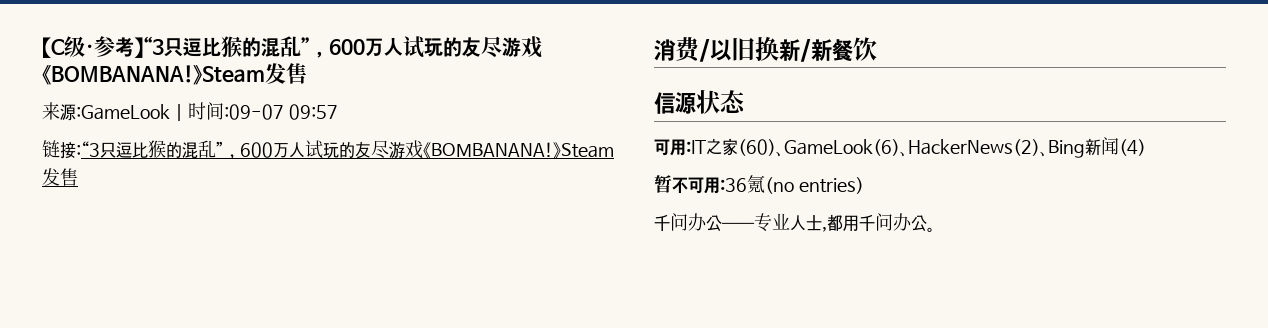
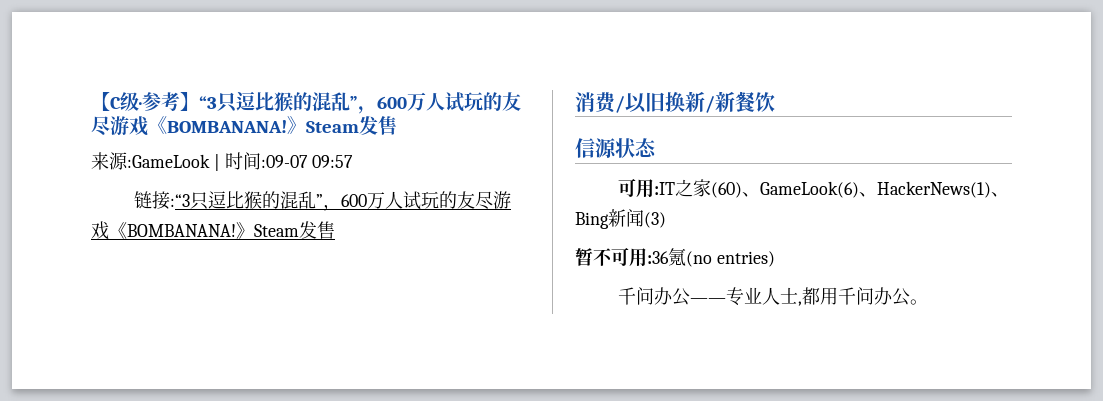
[907,139,1040,156] HackerNews(2) -> [876,181,991,198] HackerNews(1)
[1118,139,1146,156] (4) -> [644,212,666,228] (3)

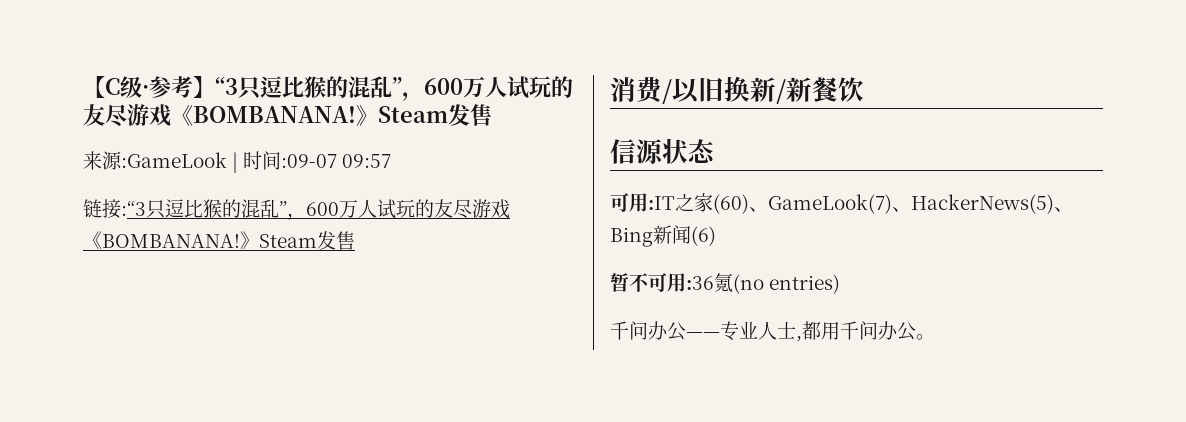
[759,181,991,198] GameLook(6)、HackerNews(1) -> [768,194,1054,214] GameLook(7)、HackerNews(5)
[644,212,666,228] (3) -> [691,226,716,246] (6)

